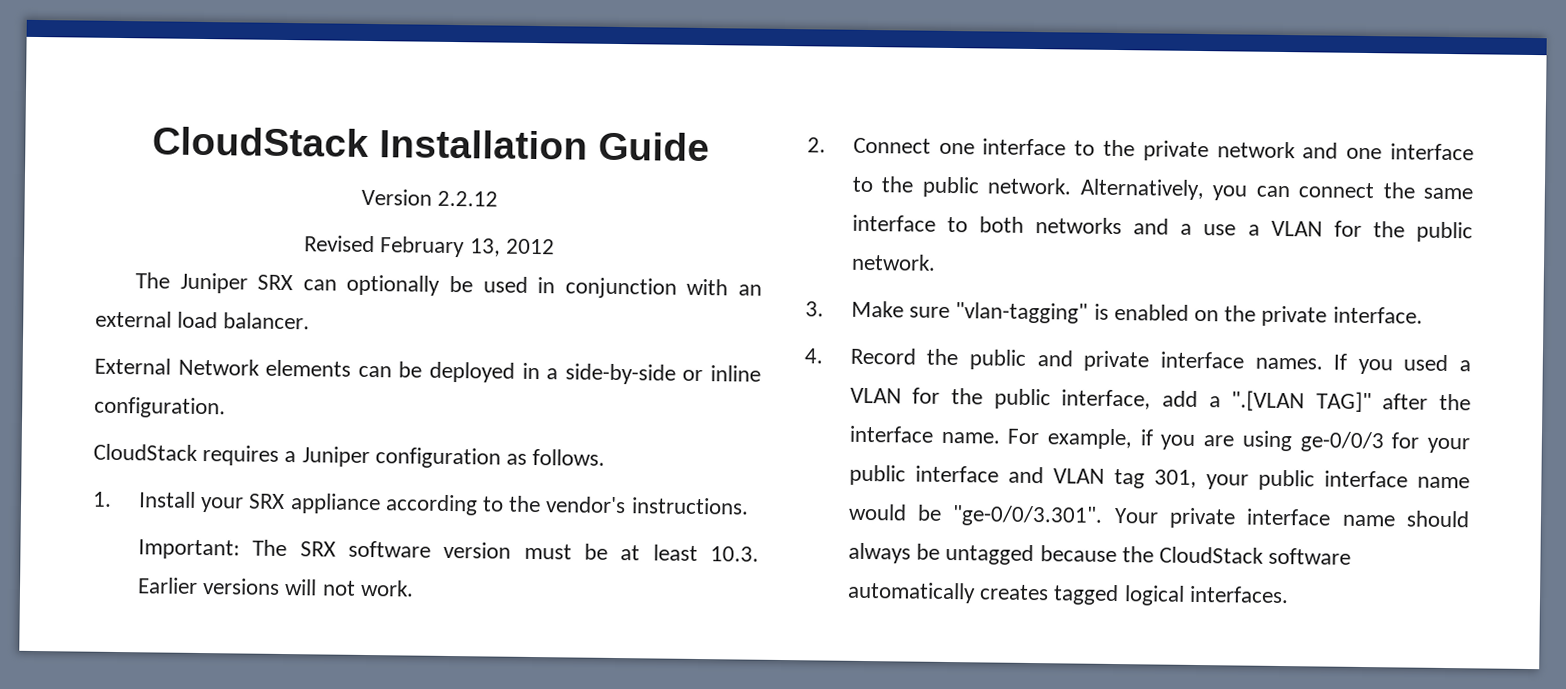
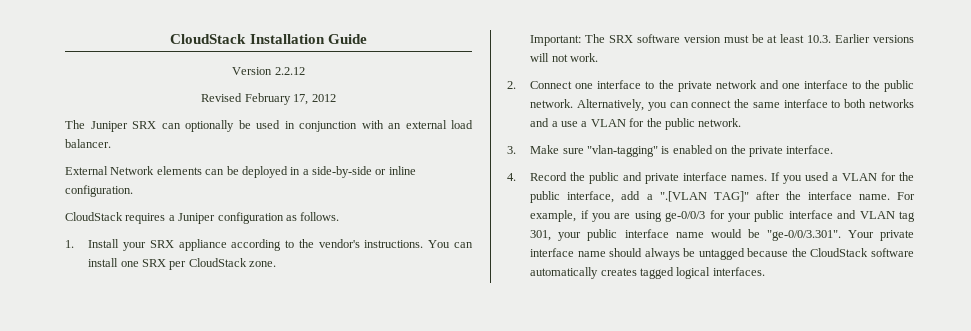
[469,238,501,257] 13, -> [293,94,309,105] 17,
(749, 506) none -> [428,240,473,248] [88,258,277,270] You can install one SRX per CloudStack zone.

